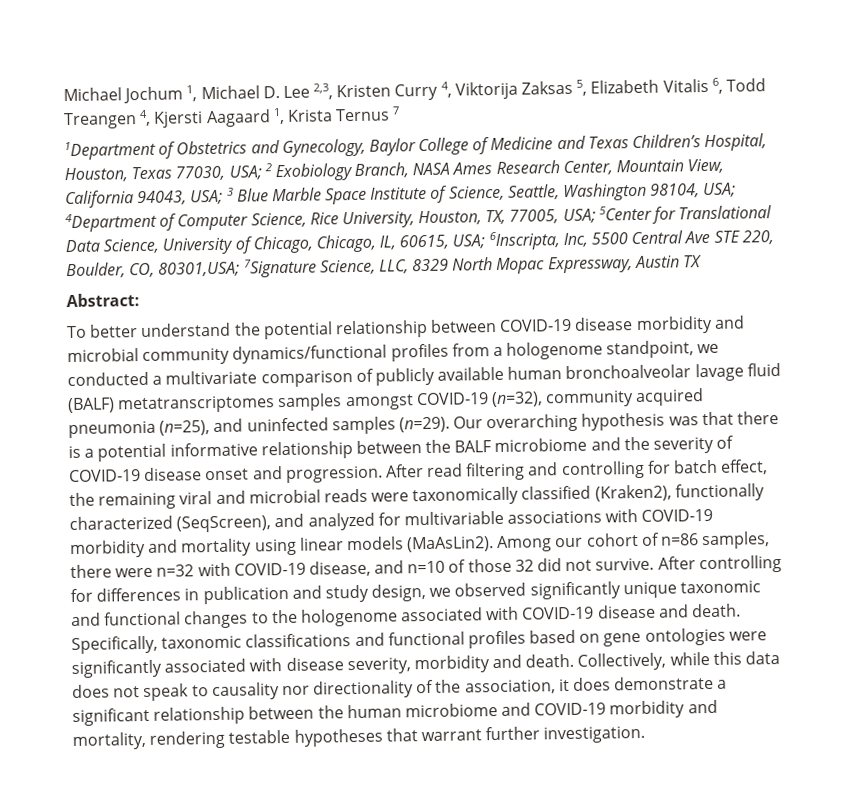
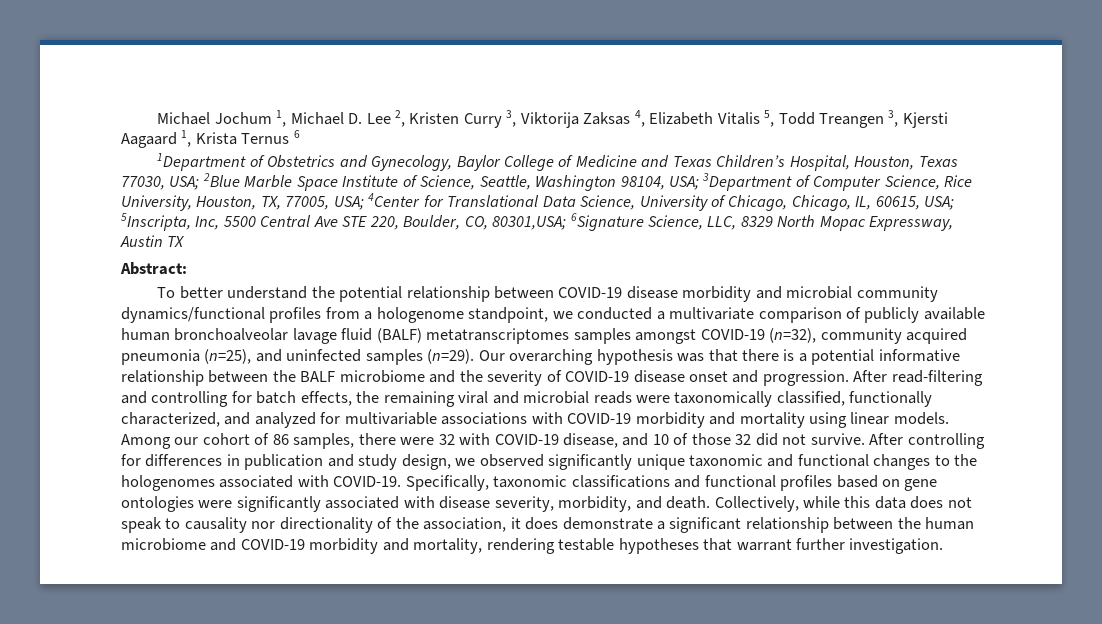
[313,83,334,100] 2,3, -> [395,110,406,127] 2,
[440,81,452,98] 4, -> [506,110,517,127] 3,
[576,79,588,96] 5, -> [634,110,645,127] 4,
[711,77,723,94] 6, -> [764,110,775,127] 5,
[139,109,152,127] 4, -> [888,110,899,127] 3,
[392,106,401,115] 7 -> [293,130,300,138] 6
[264,158,725,182] [65,187,269,209] 2 Exobiology Branch, NASA Ames Research Center, Mountain View, California 94043, USA; 3 Blue -> [202,173,240,187] 2Blue
[65,212,157,233] 4Department -> [702,173,793,191] 3Department
[598,205,652,221] 5Center -> [368,193,421,207] 4Center
[488,231,560,251] 6Inscripta, -> [121,213,191,231] 5Inscripta,
[243,258,317,278] 7Signature -> [570,213,644,231] 6Signature
[426,462,526,481] read filtering -> [891,370,983,386] read-filtering
[720,459,769,475] effect, -> [300,391,352,406] effects,
[521,483,765,502] [69,515,272,533] classified (Kraken2), functionally characterized (SeqScreen), -> [776,391,933,407] [121,412,220,427] classified, functionally characterized,
[346,536,495,553] models (MaAsLin2). -> [893,412,949,425] models.
[660,533,700,546] n=86 -> [272,434,289,445] 86
[156,564,195,577] n=32 -> [438,434,455,445] 32
[407,560,446,574] n=10 -> [652,434,669,445] 10
[300,603,742,627] hologenome associated with COVID-19 disease and death. -> [121,475,402,491] hologenomes associated with COVID-19.
[413,655,490,674] morbidity -> [558,496,632,512] morbidity,

